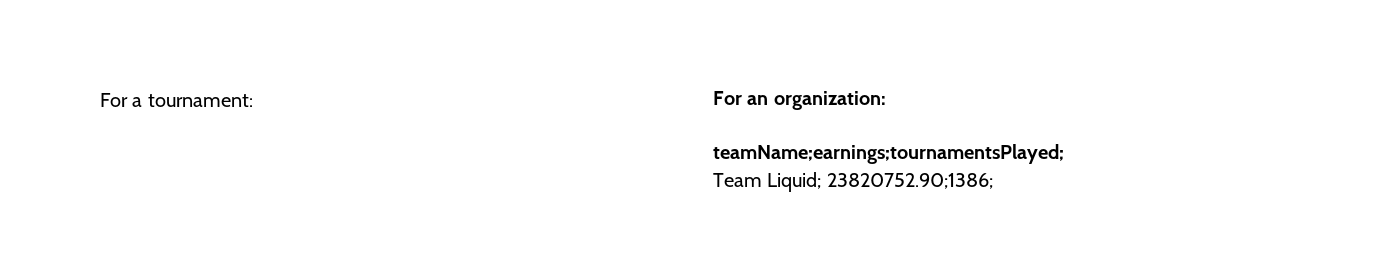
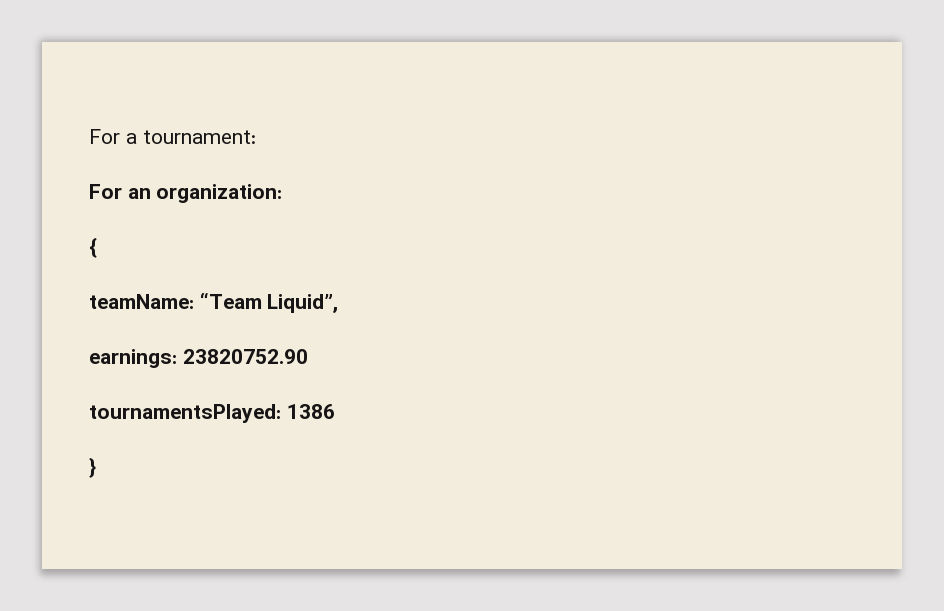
[713,144,1064,164] [713,172,993,192] teamName;earnings;tournamentsPlayed; // Team Liquid; 23820752.90;1386; -> [89,237,97,258] [89,292,339,313] [89,349,308,368] [89,404,335,423] [89,457,96,478] { // teamName: “Team Liquid”, // earnings: 23820752.90 // tournamentsPlayed: 1386 // }

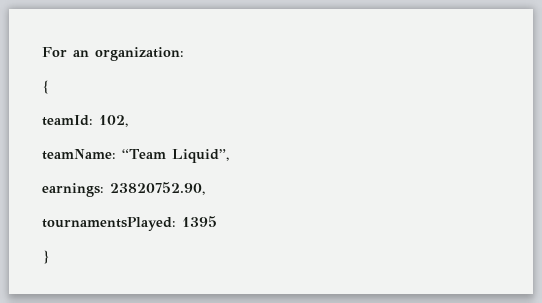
[89,129,256,144] [89,184,122,199] For a tournament: // For -> [42,47,67,57] For
(97, 247) none -> [42,115,128,127] // teamId: 102,
[182,349,308,364] 23820752.90 -> [110,182,205,195] 23820752.90,
[286,404,335,419] 1386 -> [182,216,217,227] 1395

